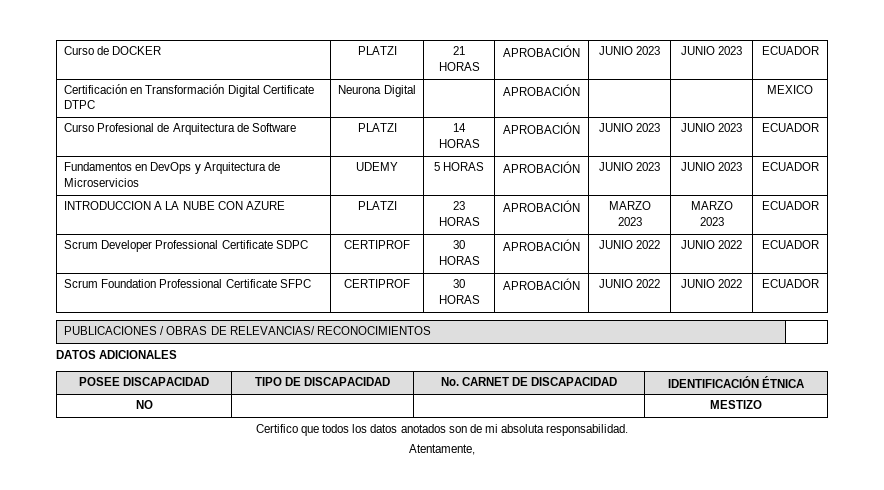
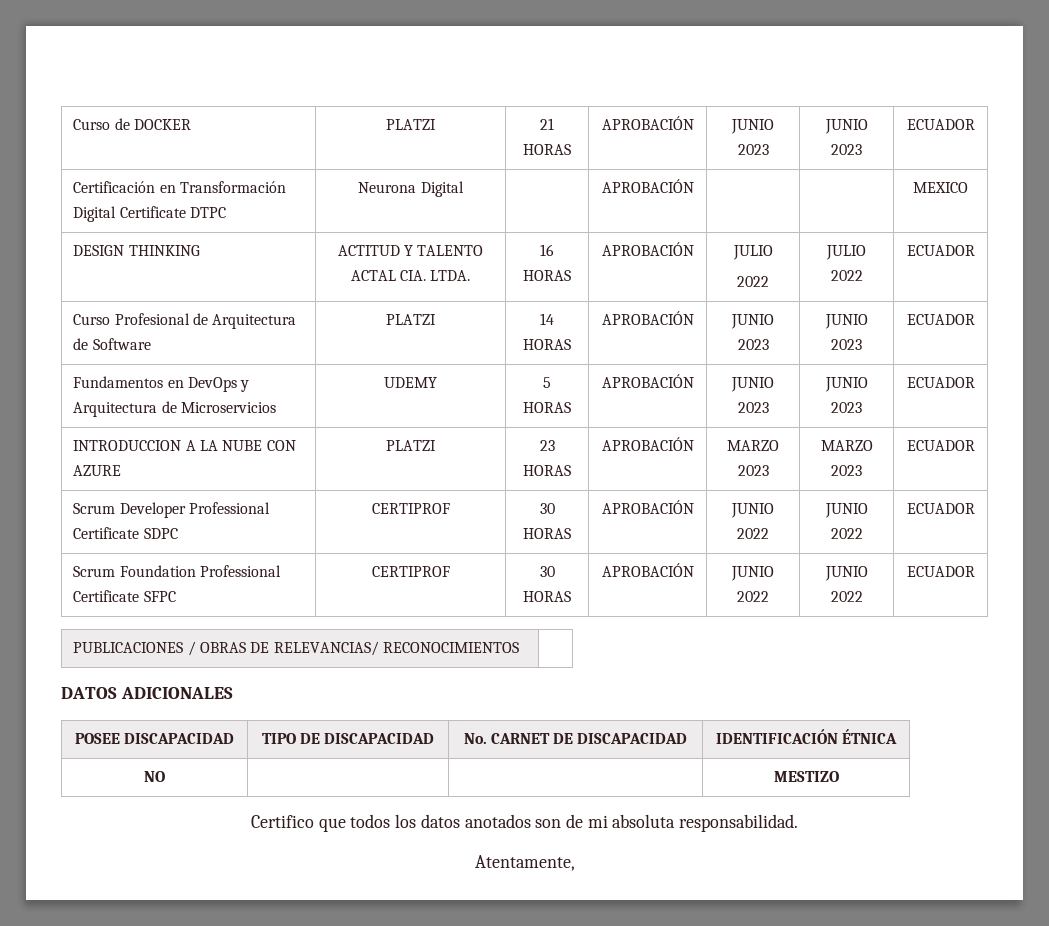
(813, 89) none -> [73,245,200,256] [337,245,484,256] [350,270,471,281] [540,244,554,256] [523,270,571,281] [601,242,694,256] [732,245,773,260] [737,276,769,287] [826,245,866,260] [830,270,863,281] [906,245,975,256] // DESIGN THINKING | ACTITUD Y TALENTO ACTAL CIA. LTDA. | 16 HORAS | APROBACIÓN | JULIO // 2022 | JULIO 2022 | ECUADOR

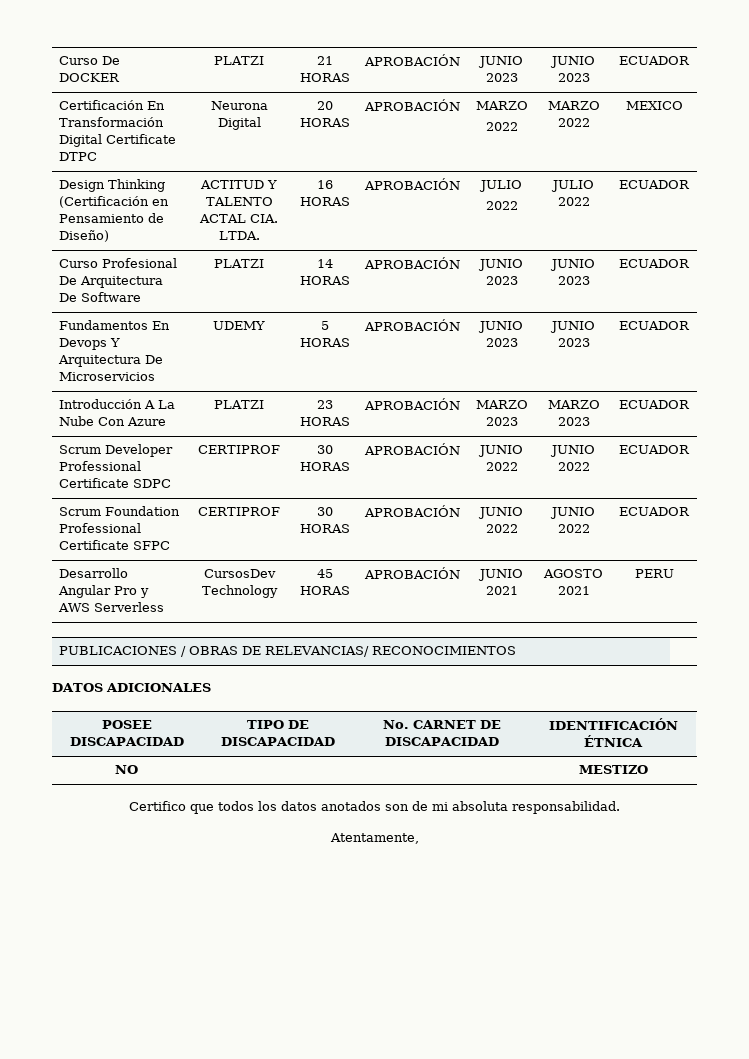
[73,118,130,130] Curso de -> [58,56,120,65] Curso De
[159,185,176,193] en -> [146,101,165,110] En
[601,179,694,193] [913,182,968,193] [73,245,200,256] | APROBACIÓN | | | MEXICO // DESIGN THINKING -> [317,101,333,110] [300,118,350,127] [364,99,460,111] [475,101,528,110] [485,122,518,131] [547,101,600,110] [557,118,590,127] [625,101,683,110] [58,179,165,192] [58,196,169,208] [58,213,164,223] [58,230,109,242] 20 HORAS | APROBACIÓN | MARZO // 2022 | MARZO 2022 | MEXICO // Design Thinking (Certificación en Pensamiento de Diseño)
[193,313,297,329] [73,338,89,350] de Arquitectura de -> [58,276,163,288] [58,293,77,302] De Arquitectura De
[167,377,250,392] [73,401,177,417] en DevOps y Arquitectura de -> [151,321,170,330] [58,338,120,350] [57,355,163,367] En Devops Y Arquitectura De
[73,440,296,451] [73,465,122,476] INTRODUCCION A LA NUBE CON AZURE -> [58,399,175,409] [58,416,166,426] Introducción A La Nube Con Azure
(975, 571) none -> [58,568,128,578] [57,585,149,598] [57,602,164,612] [203,569,276,578] [201,585,278,598] [317,569,333,578] [300,586,350,595] [364,567,460,579] [478,569,523,581] [485,586,518,595] [543,569,603,578] [557,586,590,595] [634,569,674,578] // Desarrollo Angular Pro y AWS Serverless | CursosDev Technology | 45 HORAS | APROBACIÓN | JUNIO 2021 | AGOSTO 2021 | PERU

